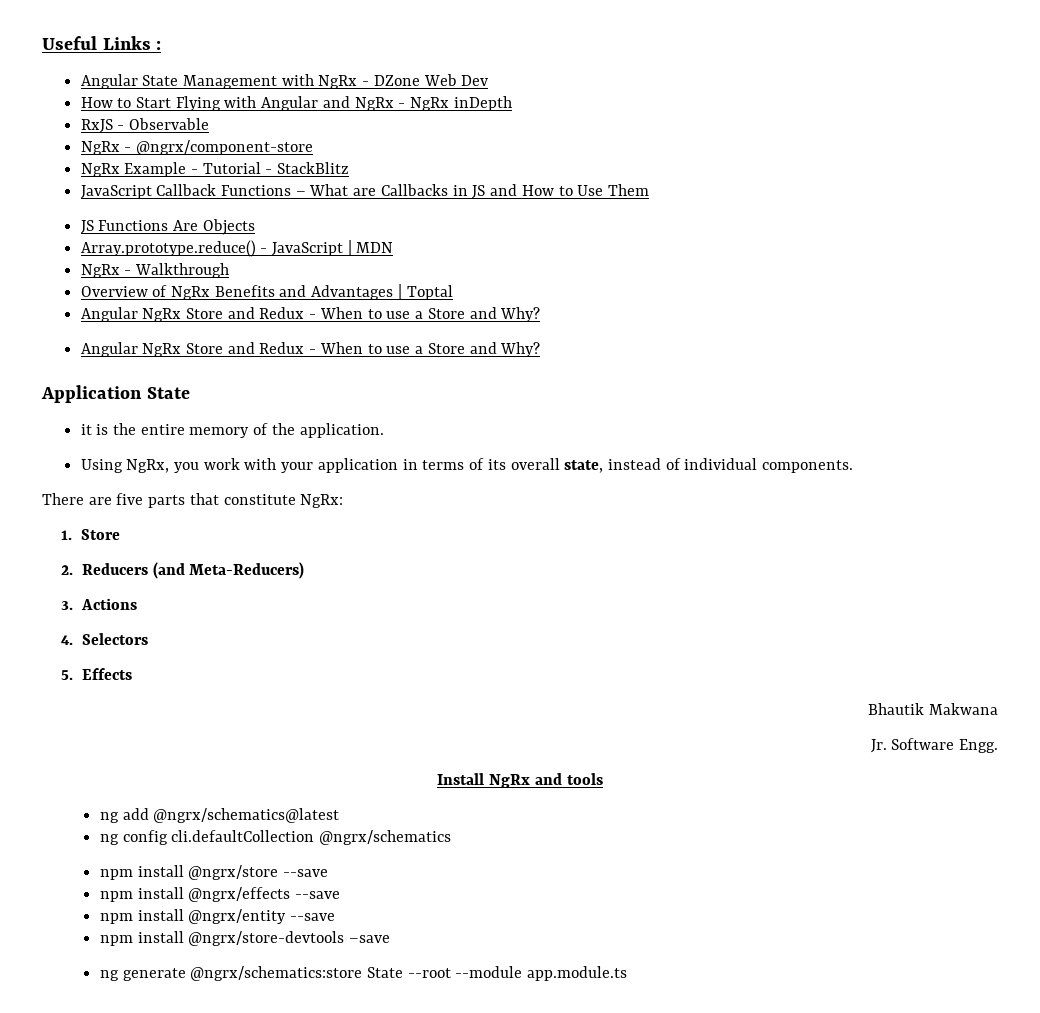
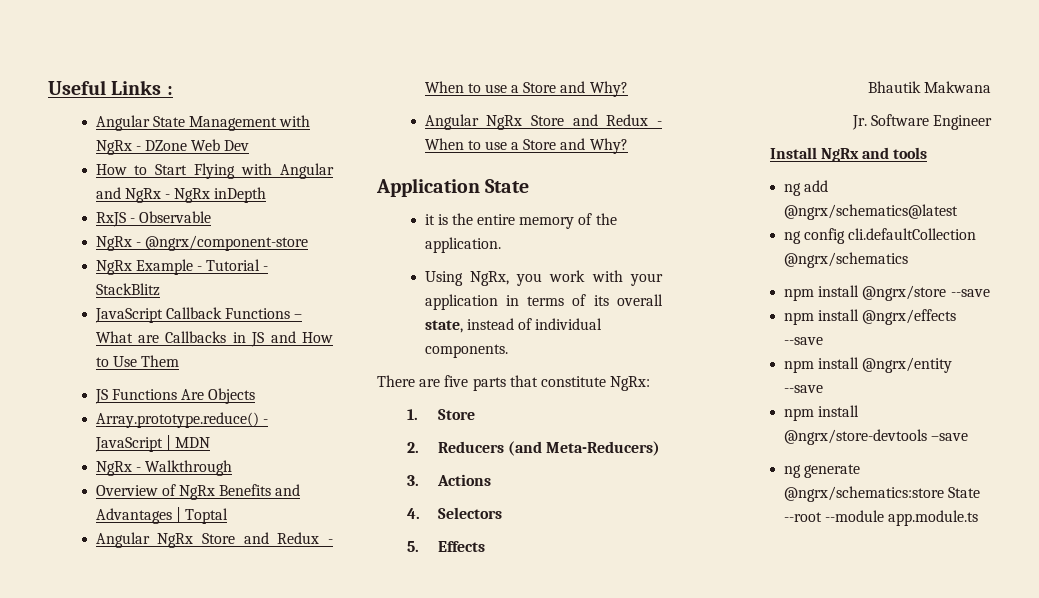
[959,739,998,753] Engg. -> [933,115,992,130] Engineer

